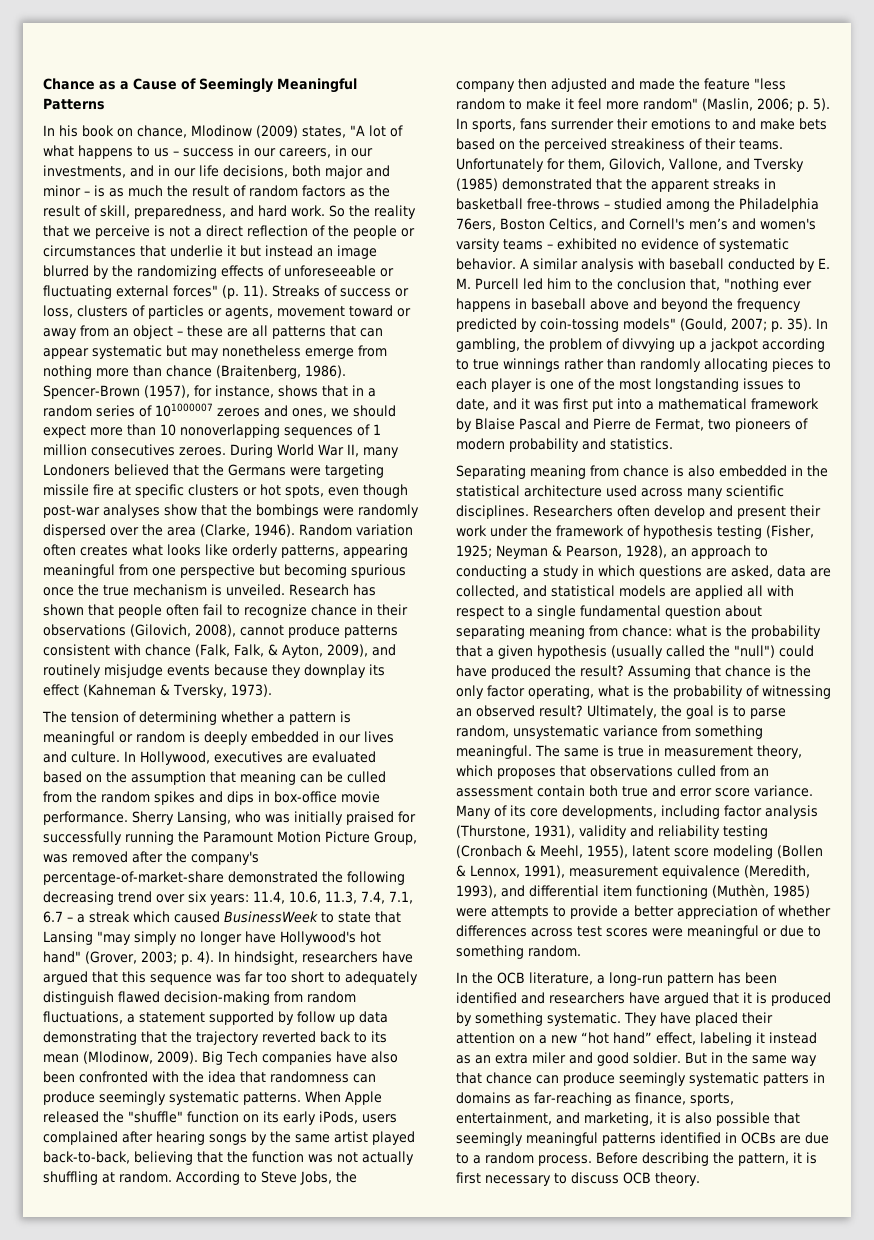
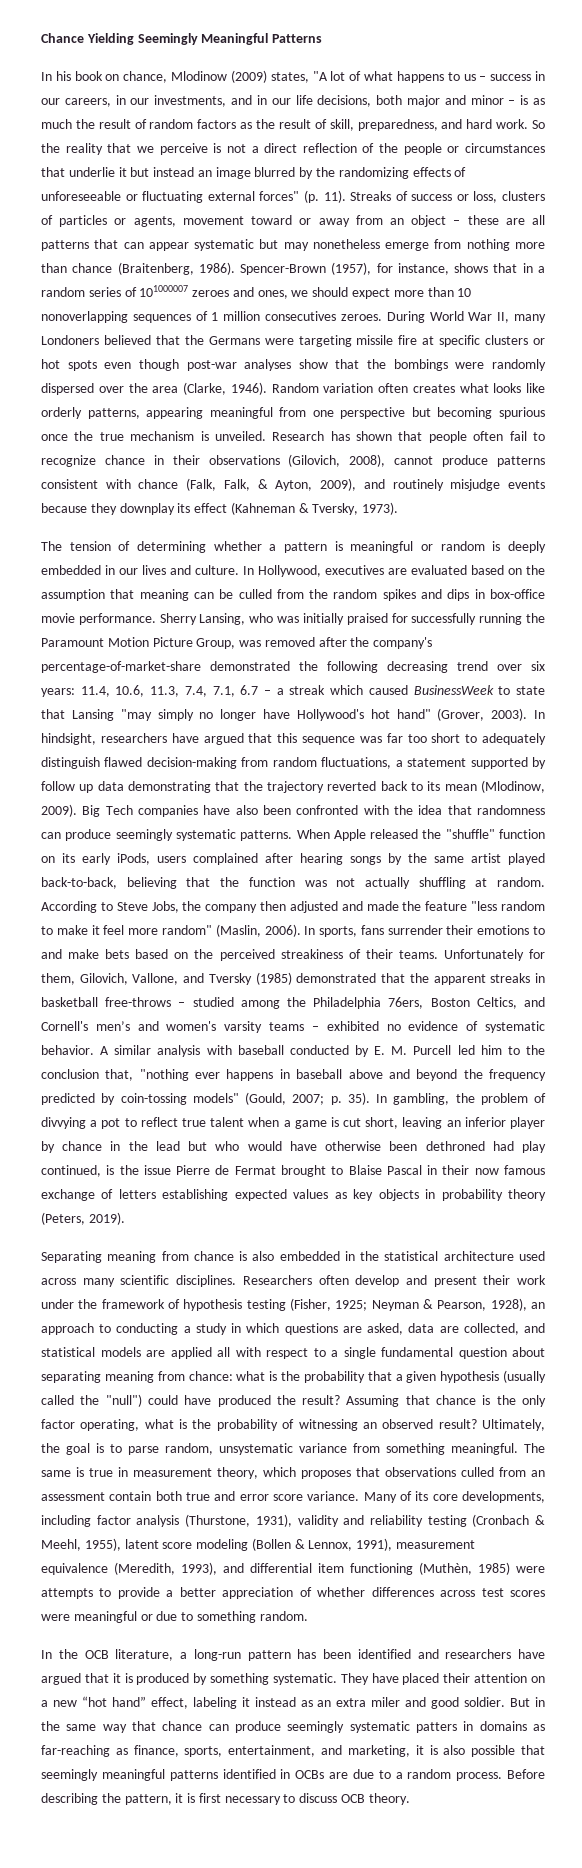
[99,78,196,90] as a Cause of -> [86,33,134,45] Yielding
[285,485,324,498] spots, -> [67,360,97,371] spots
[141,951,214,965] 2003; p. 4). -> [491,708,528,721] 2003).
[757,98,830,112] 2006; p. 5). -> [264,924,301,937] 2006).
[679,338,825,352] [456,358,831,372] [456,378,801,392] [456,398,819,412] [456,418,808,432] [456,438,673,452] up a jackpot according to true winnings rather than randomly allocating pieces to each player is one of the most longstanding issues to date, and it was first put into a mathematical framework by Blaise Pascal and Pierre de Fermat, two pioneers of modern probability and statistics. -> [90,1117,545,1129] [41,1141,546,1153] [41,1165,545,1177] [41,1189,546,1201] [41,1212,125,1225] a pot to reflect true talent when a game is cut short, leaving an inferior player by chance in the lead but who would have otherwise been dethroned had play continued, is the issue Pierre de Fermat brought to Blaise Pascal in their now famous exchange of letters establishing expected values as key objects in probability theory (Peters, 2019).

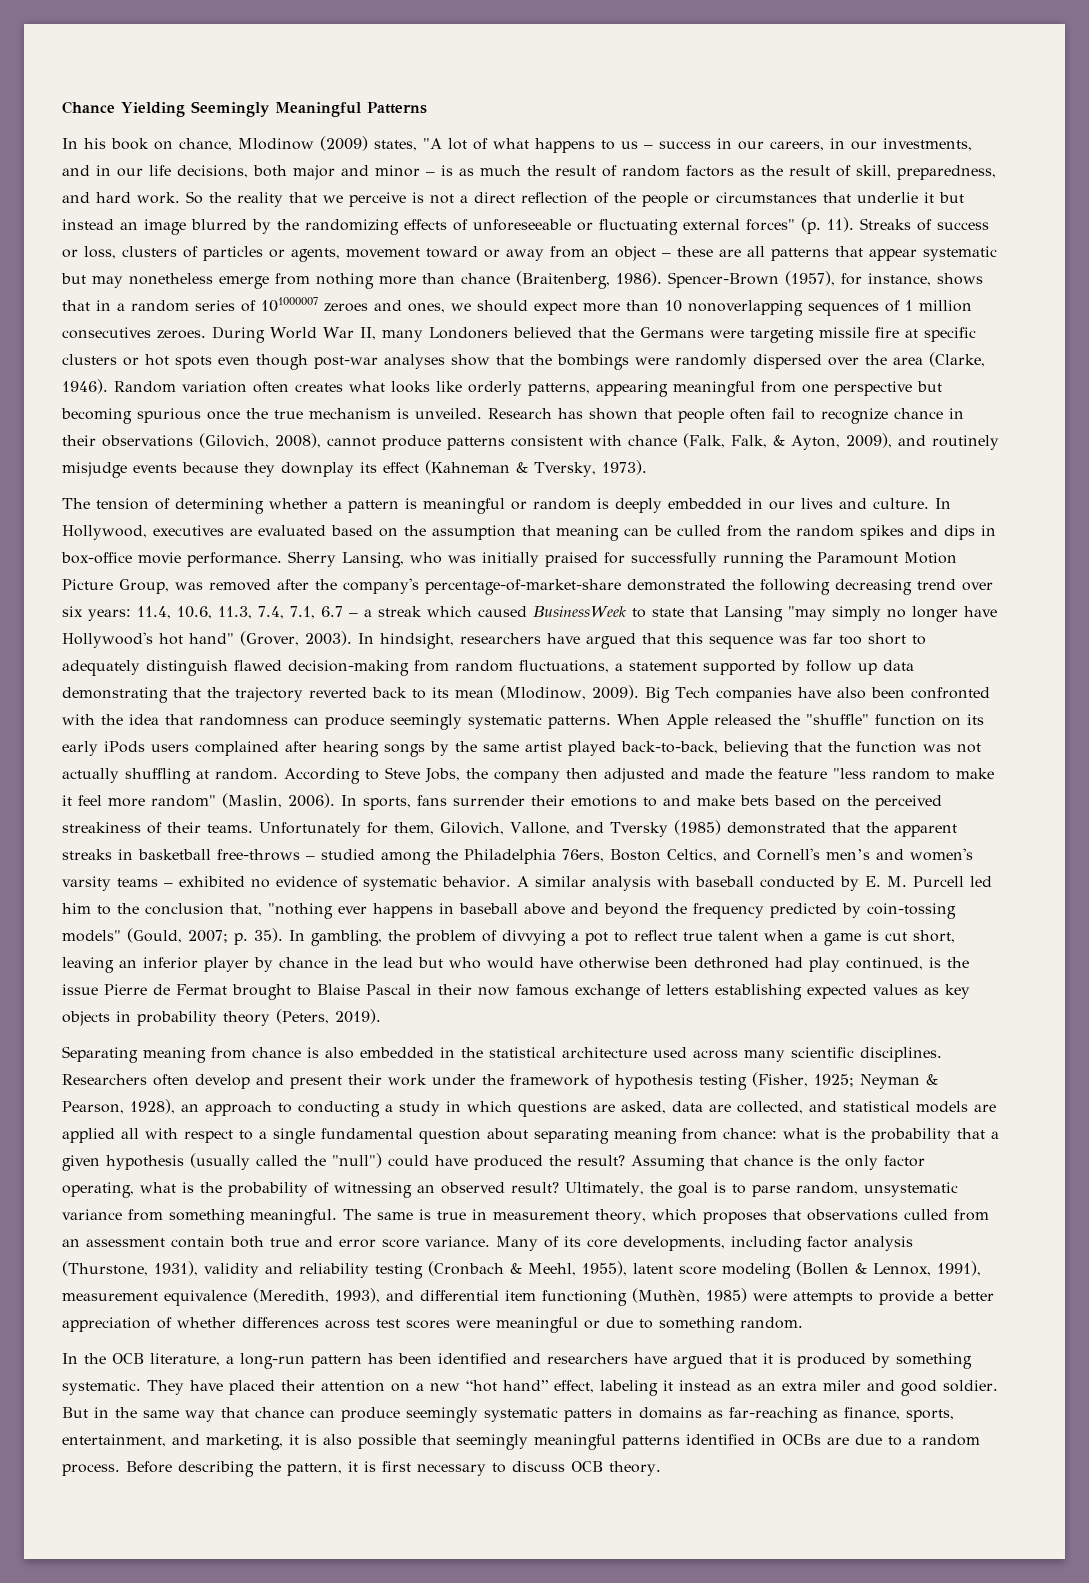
[123,242,144,249] can -> (863, 251) none
[117,853,150,865] iPods, -> [104,741,145,753] iPods

